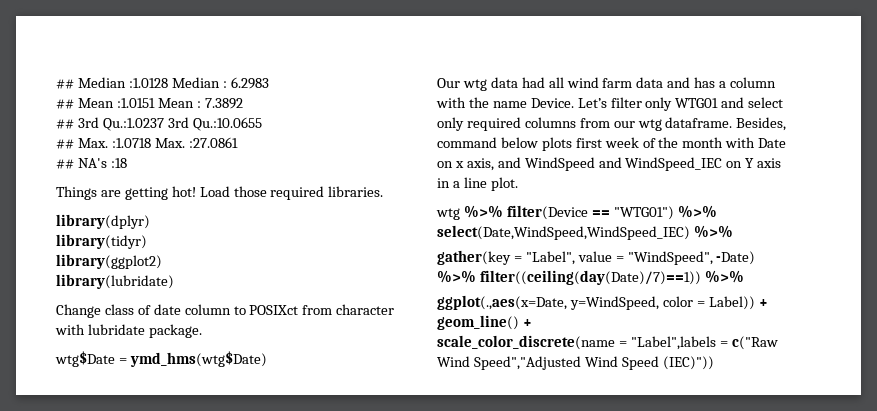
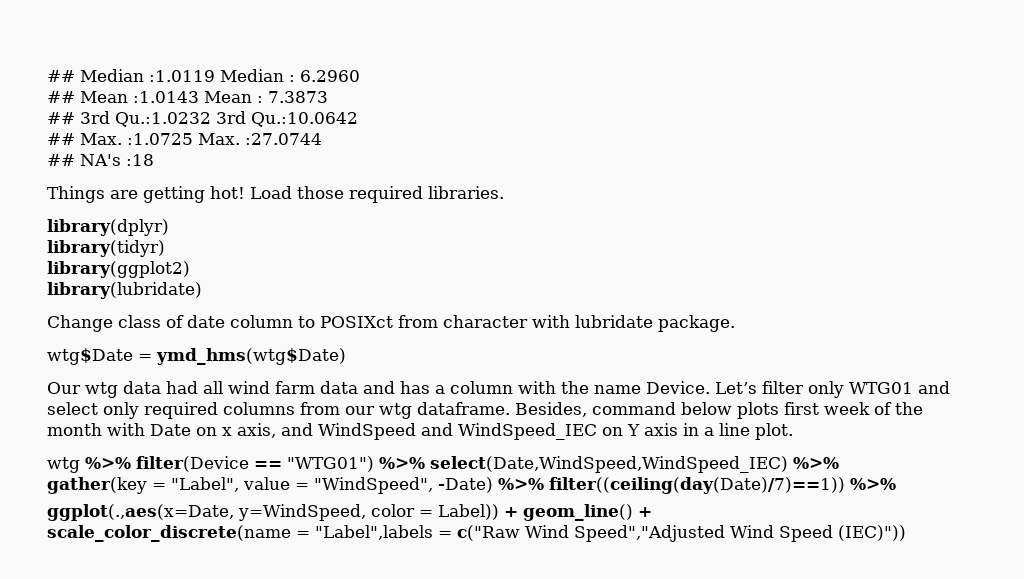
[128,78,168,88] :1.0128 -> [149,70,215,82] :1.0119
[230,77,269,89] 6.2983 -> [300,70,360,82] 6.2960
[116,98,155,108] :1.0151 -> [133,91,199,103] :1.0143
[204,98,243,109] 7.3892 -> [268,91,328,103] 7.3873
[102,117,262,131] Qu.:1.0237 3rd Qu.:10.0655 -> [115,111,358,127] Qu.:1.0232 3rd Qu.:10.0642
[111,137,238,148] :1.0718 Max. :27.0861 -> [127,133,322,145] :1.0725 Max. :27.0744

